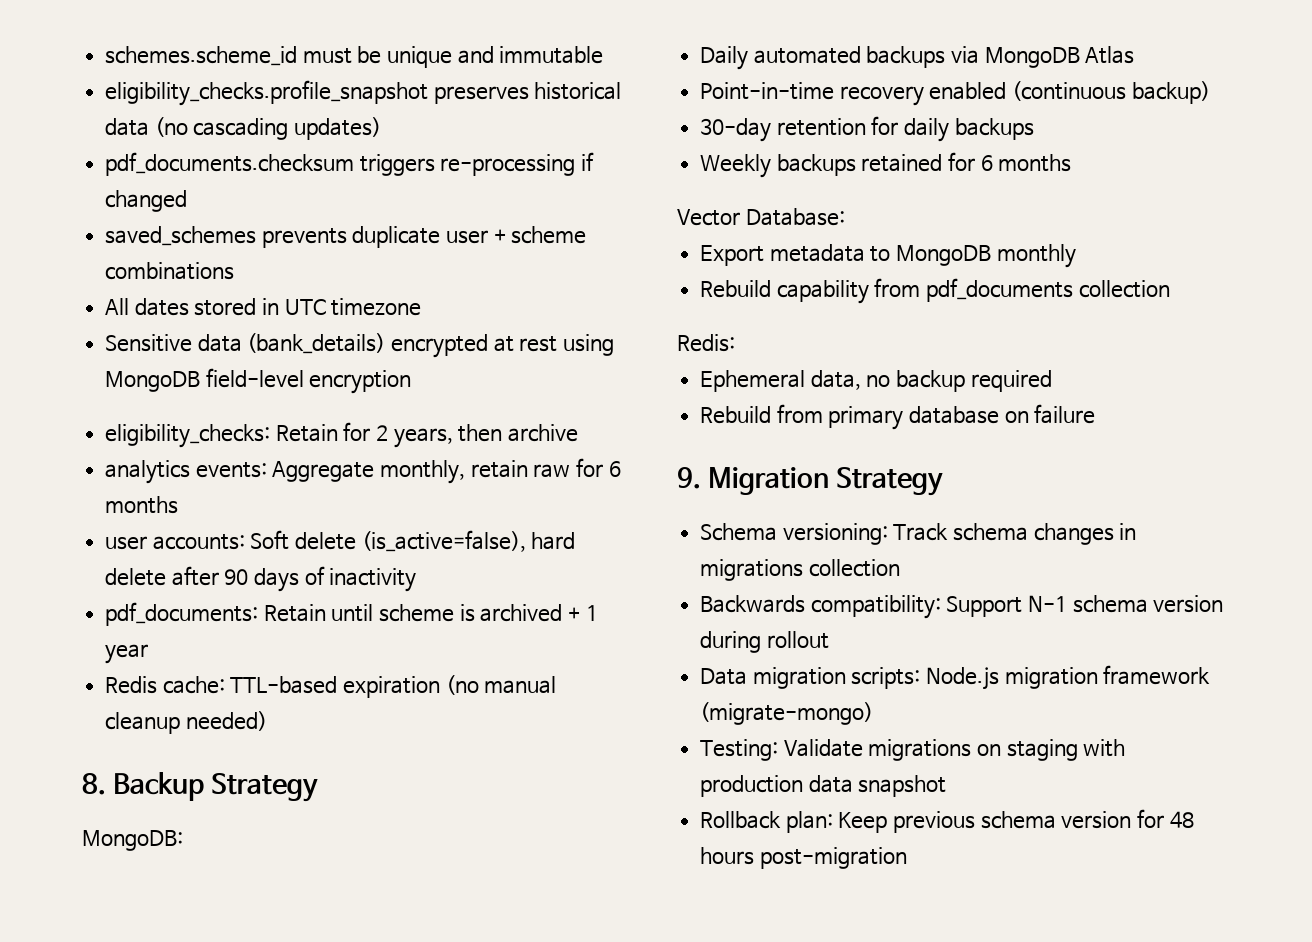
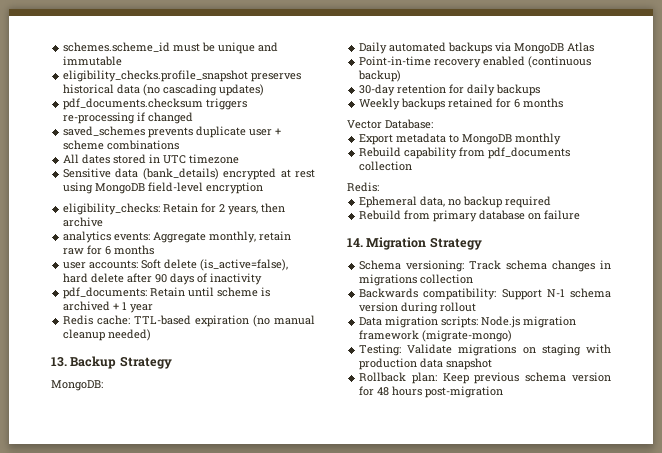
[82,773,106,795] 8. -> [51,357,67,367] 13.
[677,467,701,489] 9. -> [347,238,363,247] 14.

